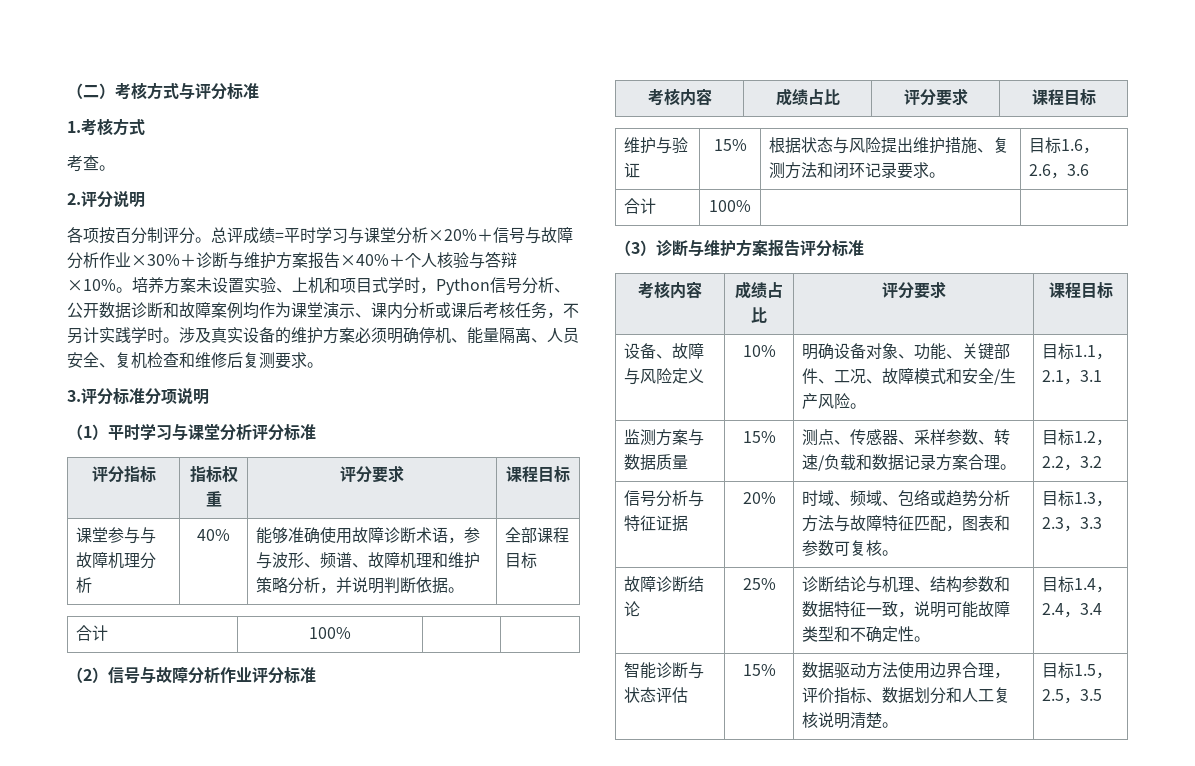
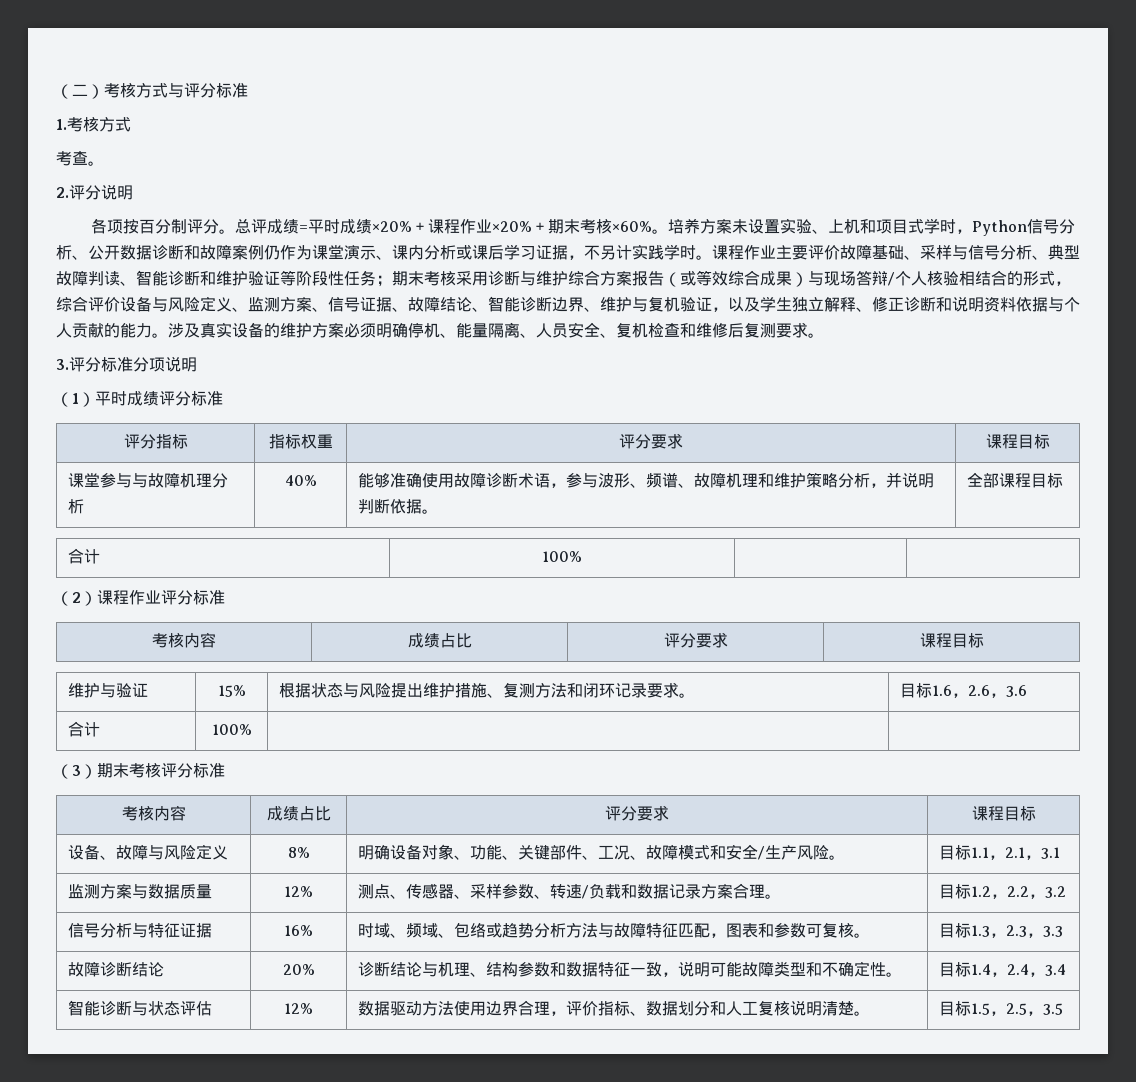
[316,227,573,244] [67,252,517,269] [67,279,116,291] 学习与课堂分析×20%＋信号与故障分析作业×30%＋诊断与维护方案报告×40%＋个人核验与答辩×10% -> [339,219,652,234] 成绩×20%＋课程作业×20%＋期末考核×60%
[243,302,259,319] 均 -> [264,245,280,260] 仍
[483,302,547,319] 考核任务 -> [504,244,568,260] 学习证据
(179, 340) none -> [712,244,1080,260] [56,270,1071,287] [56,296,1080,312] [56,323,168,338] 课程作业主要评价故障基础、采样与信号分析、典型故障判读、智能诊断和维护验证等阶段性任务；期末考核采用诊断与维护综合方案报告（或等效综合成果）与现场答辩/个人核验相结合的形式，综合评价设备与风险定义、监测方案、信号证据、故障结论、智能诊断边界、维护与复机验证，以及学生独立解释、修正诊断和说明资料依据与个人贡献的能力。
[140,423,252,441] 学习与课堂分析 -> [127,391,159,406] 成绩
[108,666,220,684] 信号与故障分析 -> [97,590,129,605] 课程
[656,239,800,257] 诊断与维护方案报告 -> [97,763,161,778] 期末考核
[742,345,776,357] 10% -> [287,847,310,858] 8%
[742,431,776,443] 15% -> [284,886,313,897] 12%
[742,492,776,504] 20% -> [284,925,313,936] 16%
[742,578,776,590] 25% -> [282,964,315,975] 20%
[742,664,776,676] 15% -> [284,1003,313,1014] 12%

